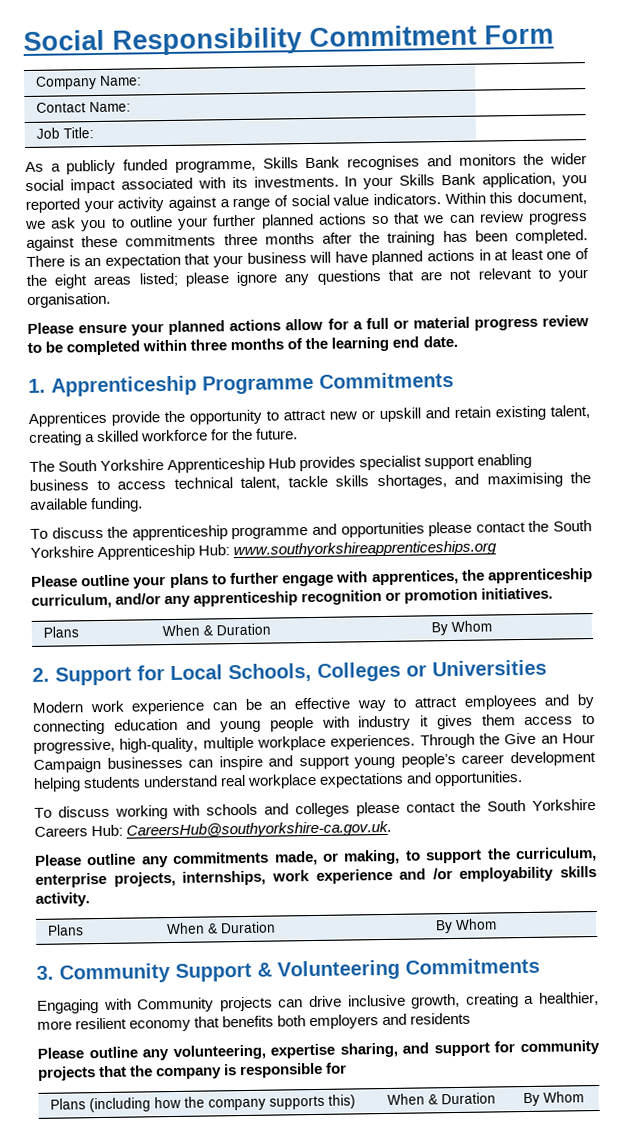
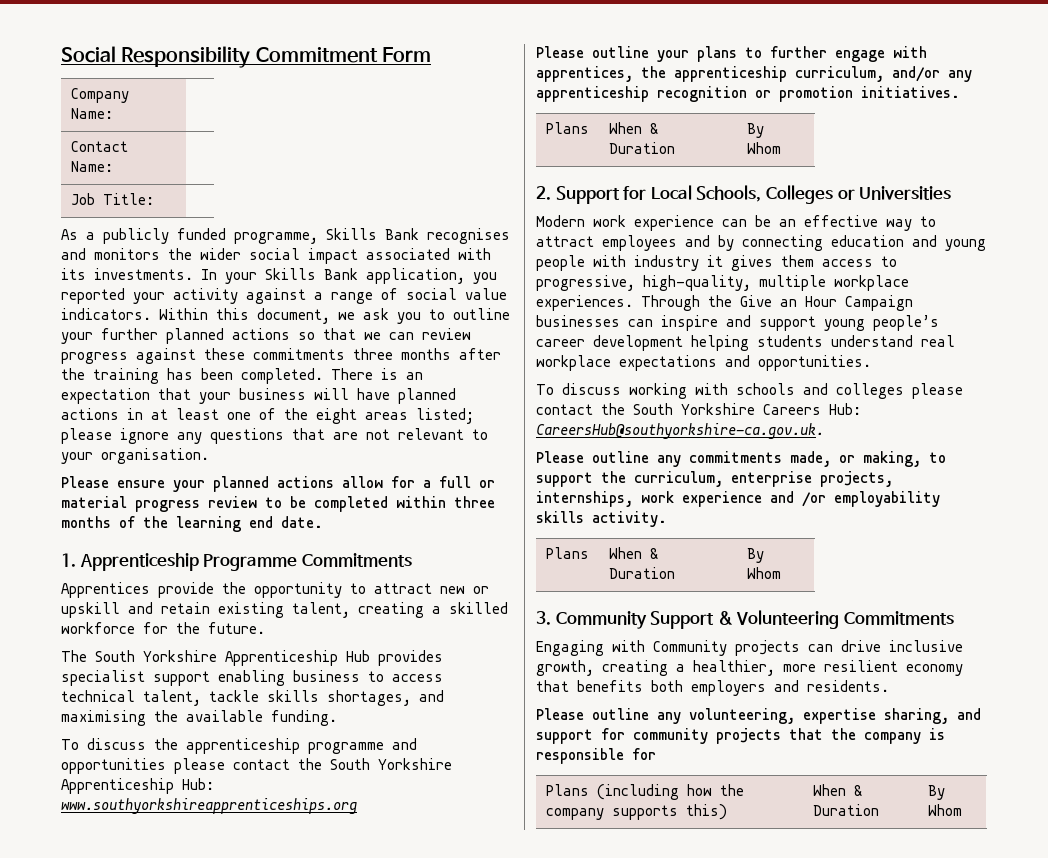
[410,1012,472,1025] residents -> [807,680,889,692] residents.

